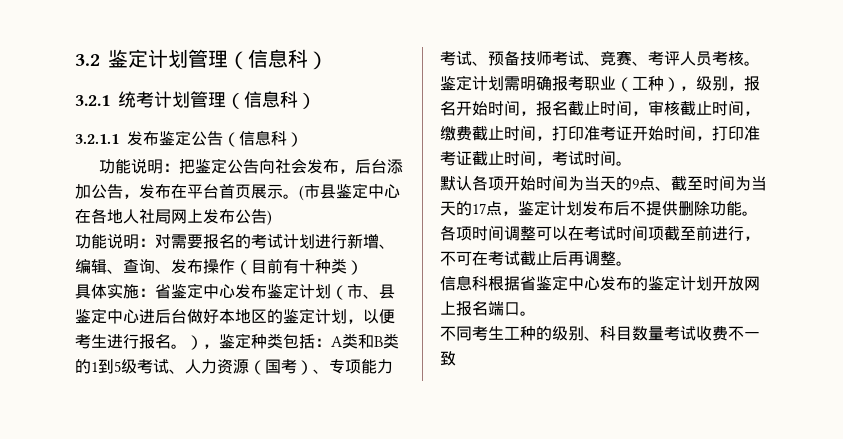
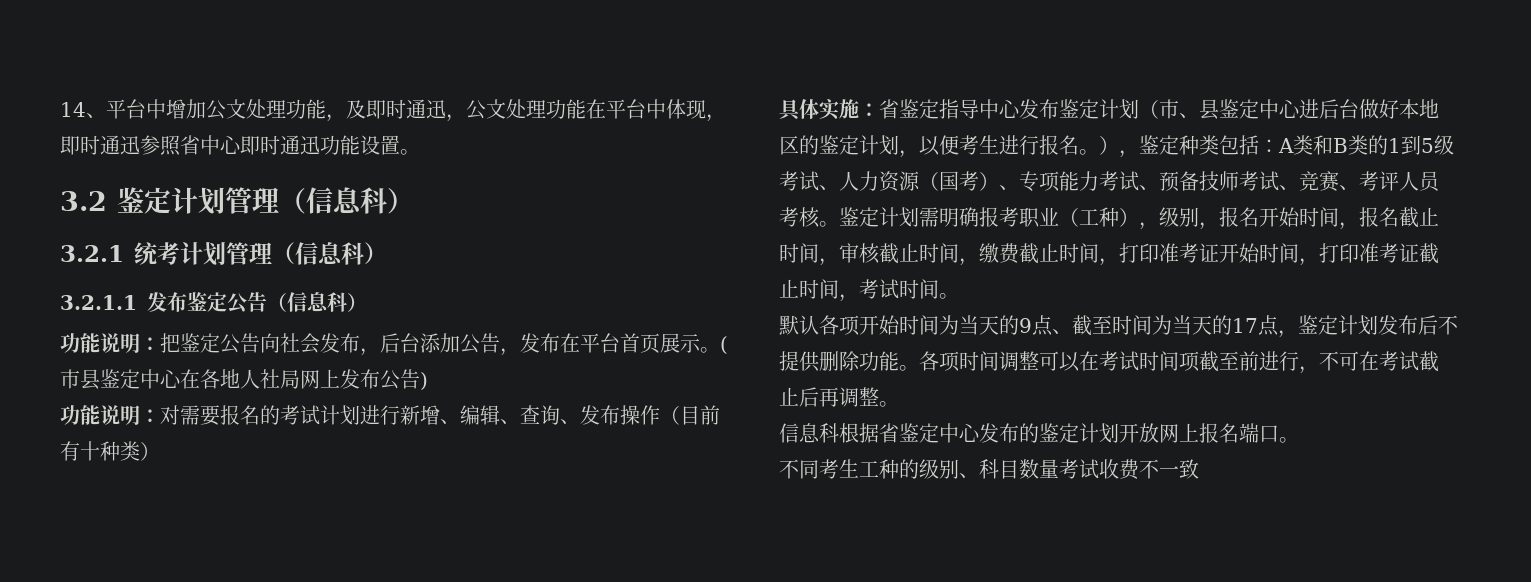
(75, 60) none -> [60,99,726,122] [60,135,420,156] 14、平台中增加公文处理功能，及即时通迅，公文处理功能在平台中体现，即时通迅参照省中心即时通迅功能设置。 //
(203, 291) none -> [939,99,979,119] 指导

